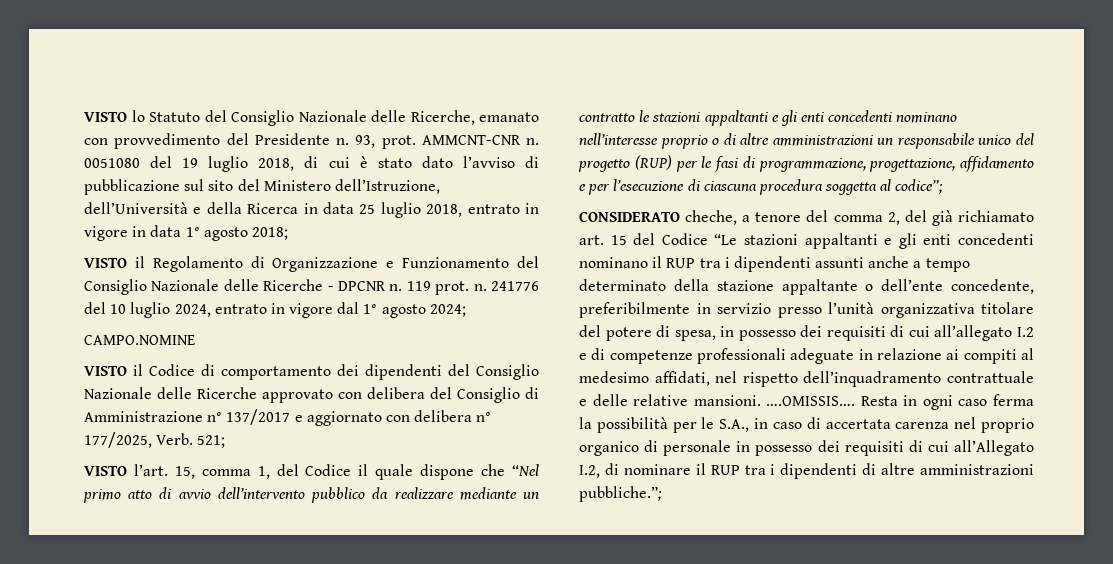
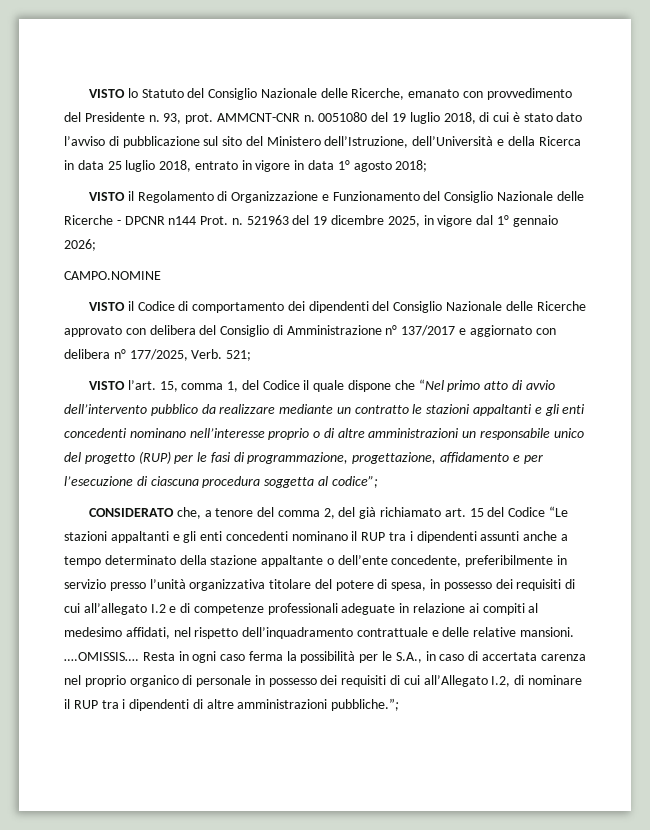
[389,281,539,295] [84,302,267,318] n. 119 prot. n. 241776 del 10 luglio 2024, entrato -> [168,215,420,227] n144 Prot. n. 521963 del 19 dicembre 2025,
[381,304,466,318] agosto 2024; -> [512,215,558,227] [64,239,96,251] gennaio 2026;
[685,210,738,225] cheche, -> [176,507,201,519] che,

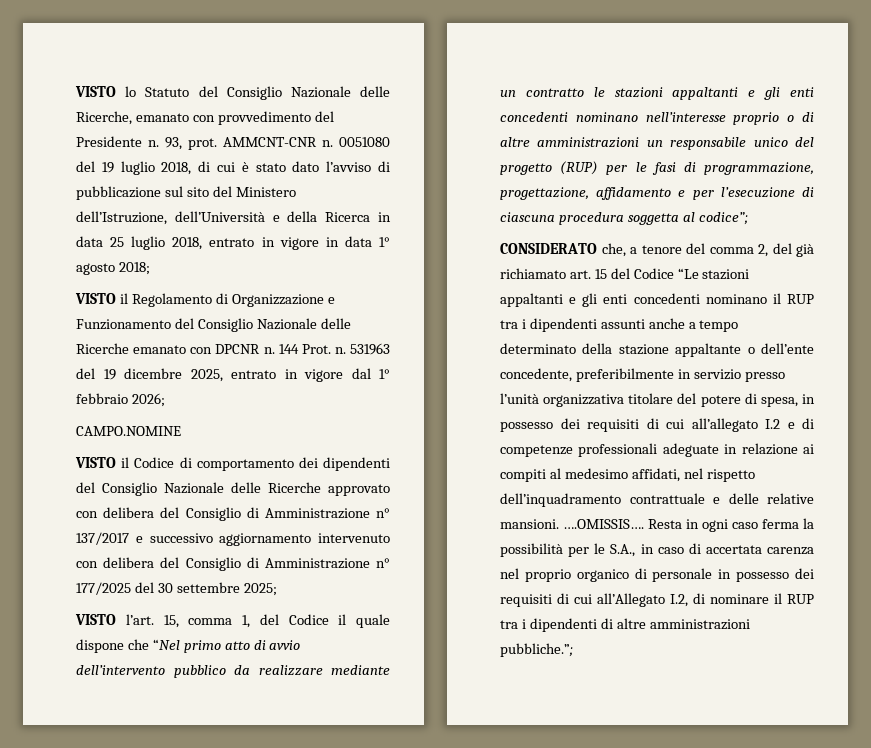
[116,216,197,225] - DPCNR n144 -> [133,344,299,354] emanato con DPCNR n. 144
[246,215,289,225] 521963 -> [350,343,390,355] 531963
(420, 221) none -> [231,370,276,379] entrato
[512,215,558,227] gennaio -> [76,393,128,404] febbraio
[469,325,556,337] [64,349,252,361] aggiornato con delibera n° 177/2025, Verb. 521; -> [149,533,390,546] [76,557,390,571] [76,582,277,596] successivo aggiornamento intervenuto con delibera del Consiglio di Amministrazione n° 177/2025 del 30 settembre 2025;

